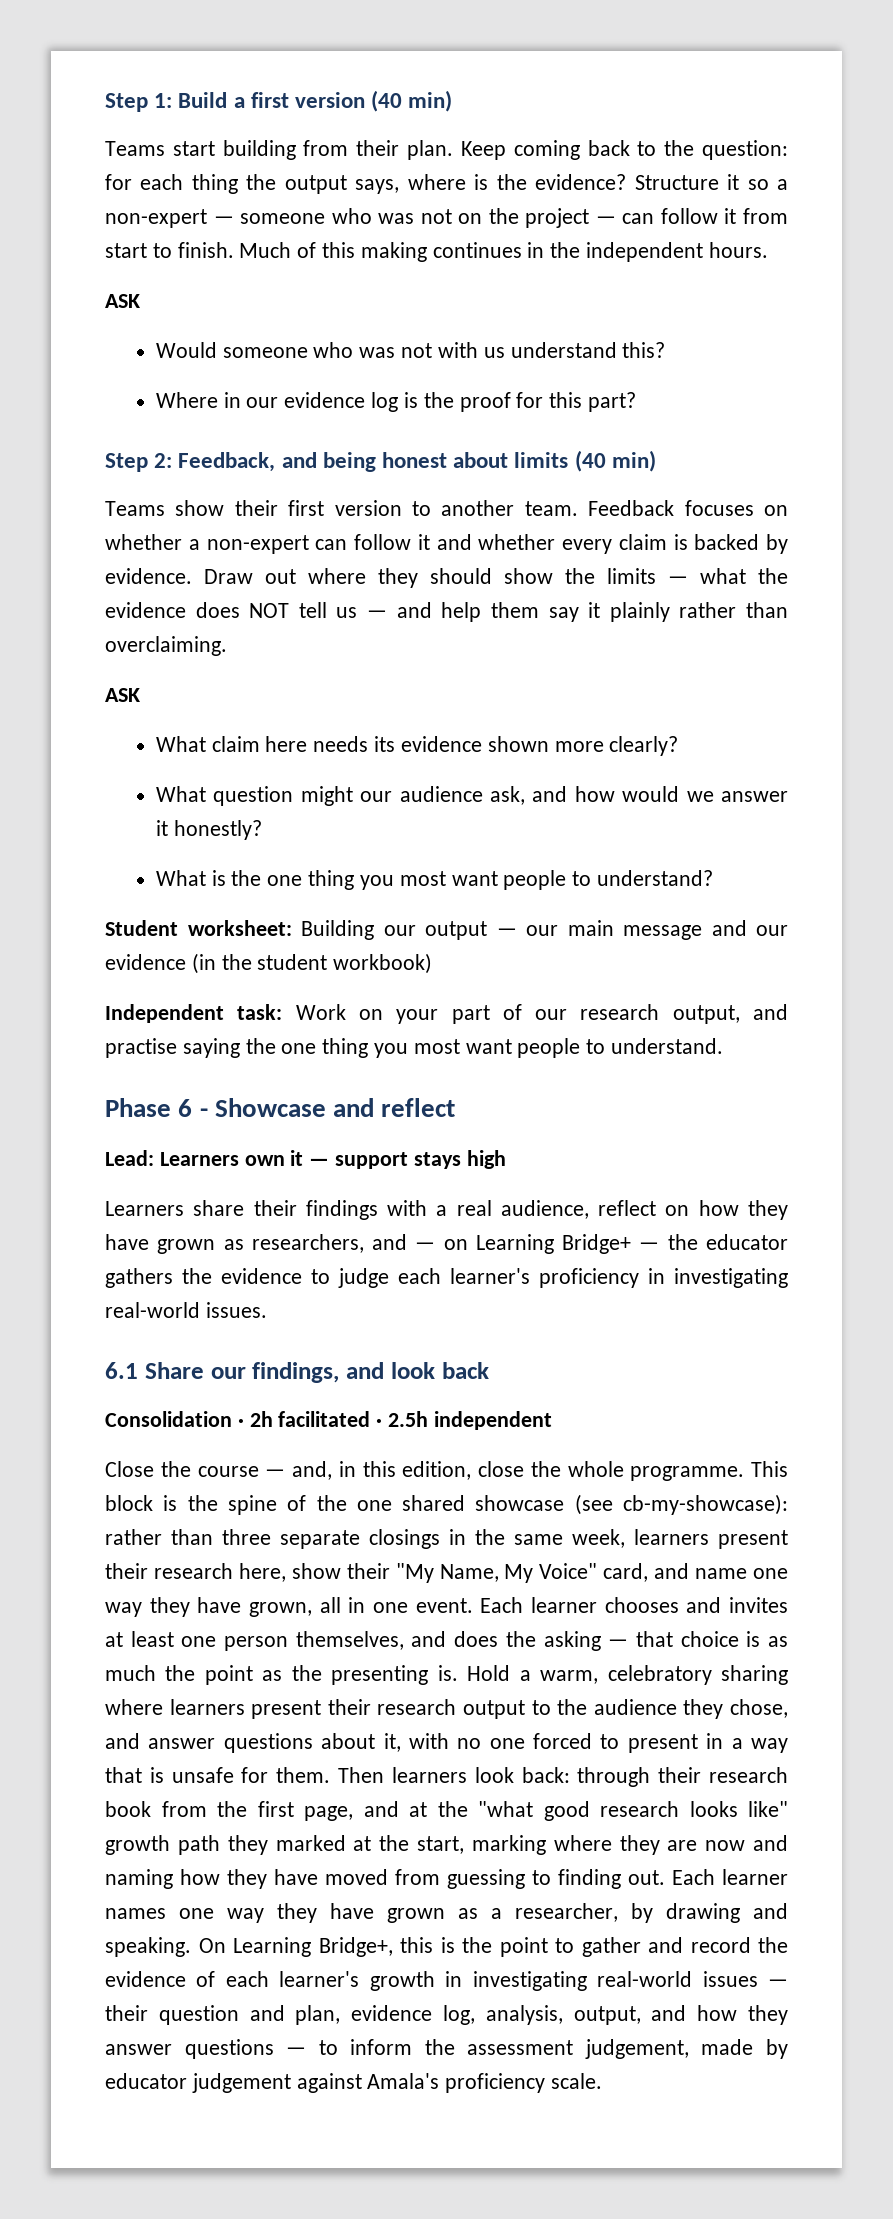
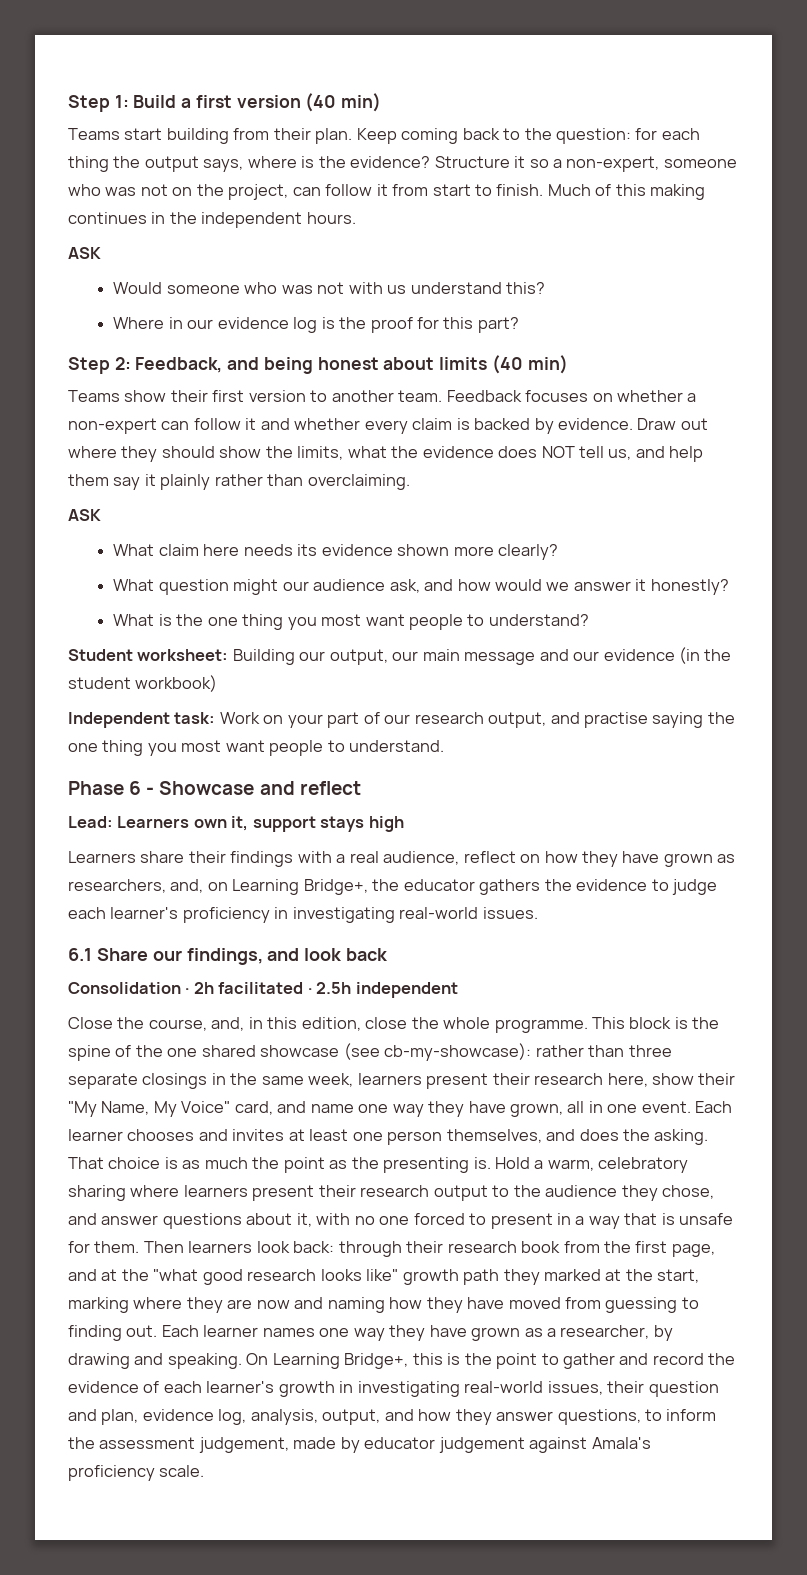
[105,209,234,228] non-expert — -> [566,156,660,172] non-expert,
[525,208,616,228] project — -> [228,184,289,200] project,
[607,568,688,584] limits — -> [297,446,344,460] limits,
[336,607,388,618] us — -> [608,449,632,460] us,
[425,921,517,940] output — -> [329,649,388,665] output,
[290,1150,330,1166] it — -> [231,816,249,831] it,
[372,1234,660,1254] and — on Learning Bridge+ — -> [170,879,368,895] and, on Learning Bridge+,
[197,1466,286,1477] course — -> [148,1019,207,1031] course,
[543,1631,673,1651] asking — that -> [654,1129,709,1145] [68,1157,104,1169] asking. That
[702,1971,788,1987] issues — -> [547,1381,603,1395] issues,
[184,2039,307,2059] questions — -> [557,1409,641,1425] questions,

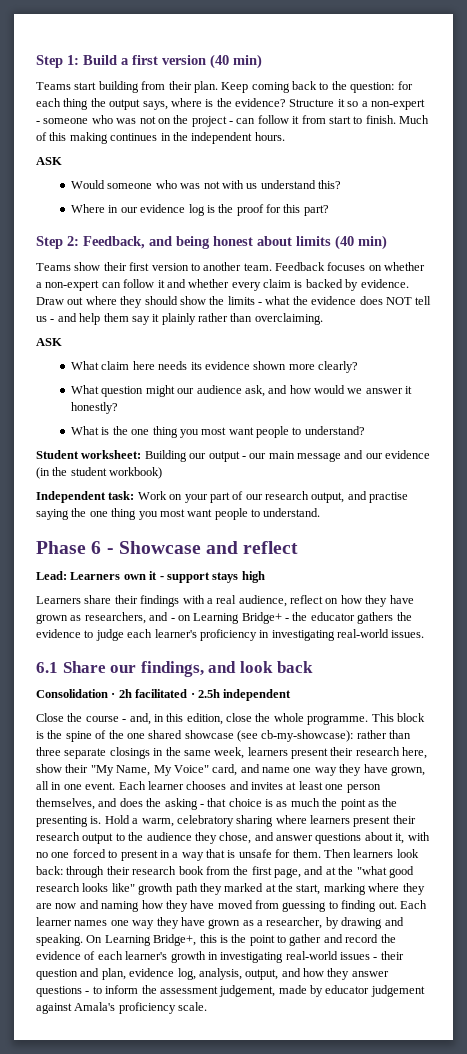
[566,156,660,172] non-expert, -> [370,99,425,110] [36,121,40,124] non-expert -
[228,184,289,200] project, -> [191,116,233,127] project -
[297,446,344,460] limits, -> [227,296,262,305] limits -
[608,449,632,460] us, -> [36,316,55,322] us -
[329,649,388,665] output, -> [208,451,246,462] output -
[231,816,249,831] it, -> [149,571,164,580] it -
[170,879,368,895] and, on Learning Bridge+, -> [149,612,289,624] and - on Learning Bridge+ -
[148,1019,207,1031] course, -> [85,716,127,722] course -
[654,1129,709,1145] [68,1157,104,1169] asking. That -> [164,798,227,810] asking - that
[547,1381,603,1395] issues, -> [340,952,378,960] issues -
[557,1409,641,1425] questions, -> [36,986,90,997] questions -

